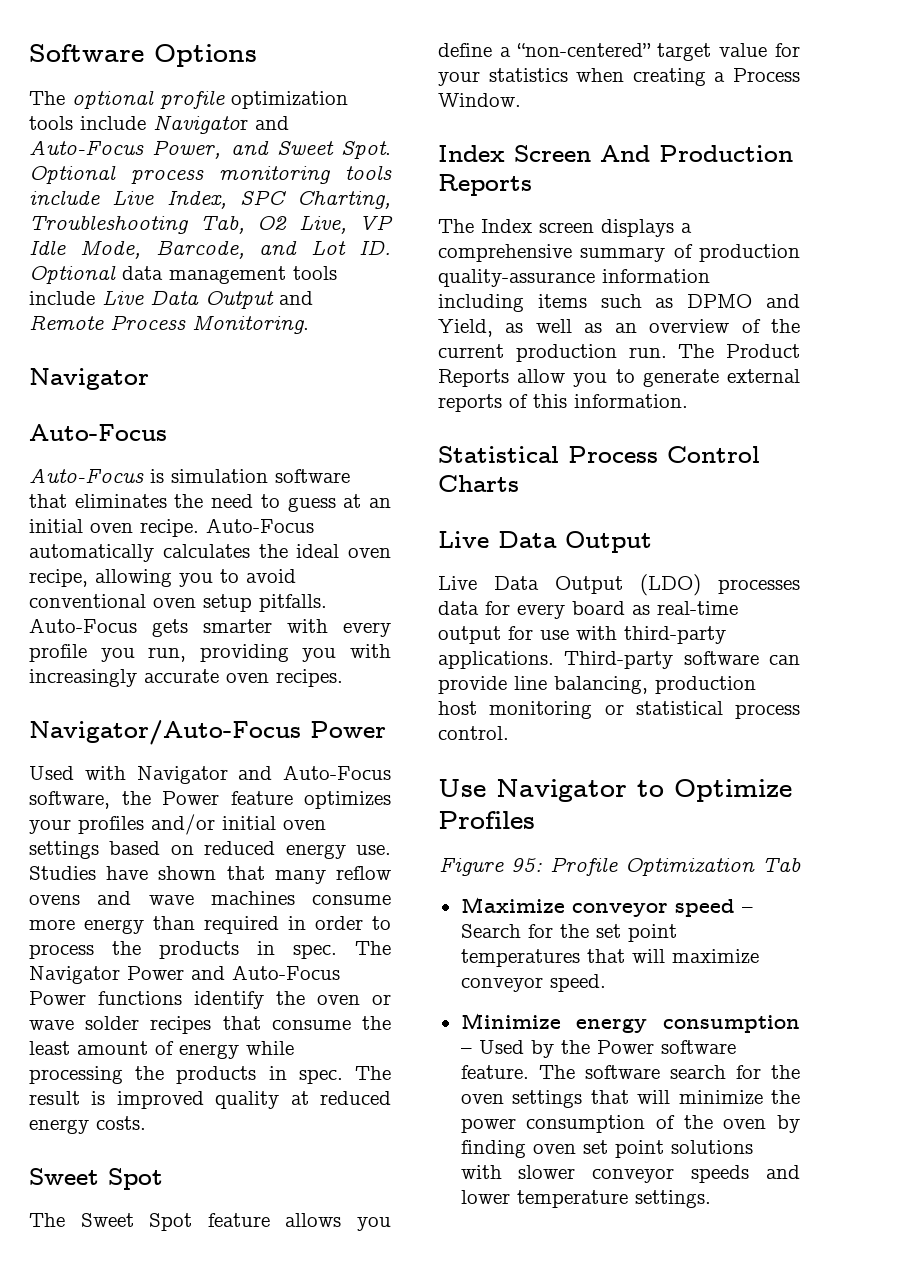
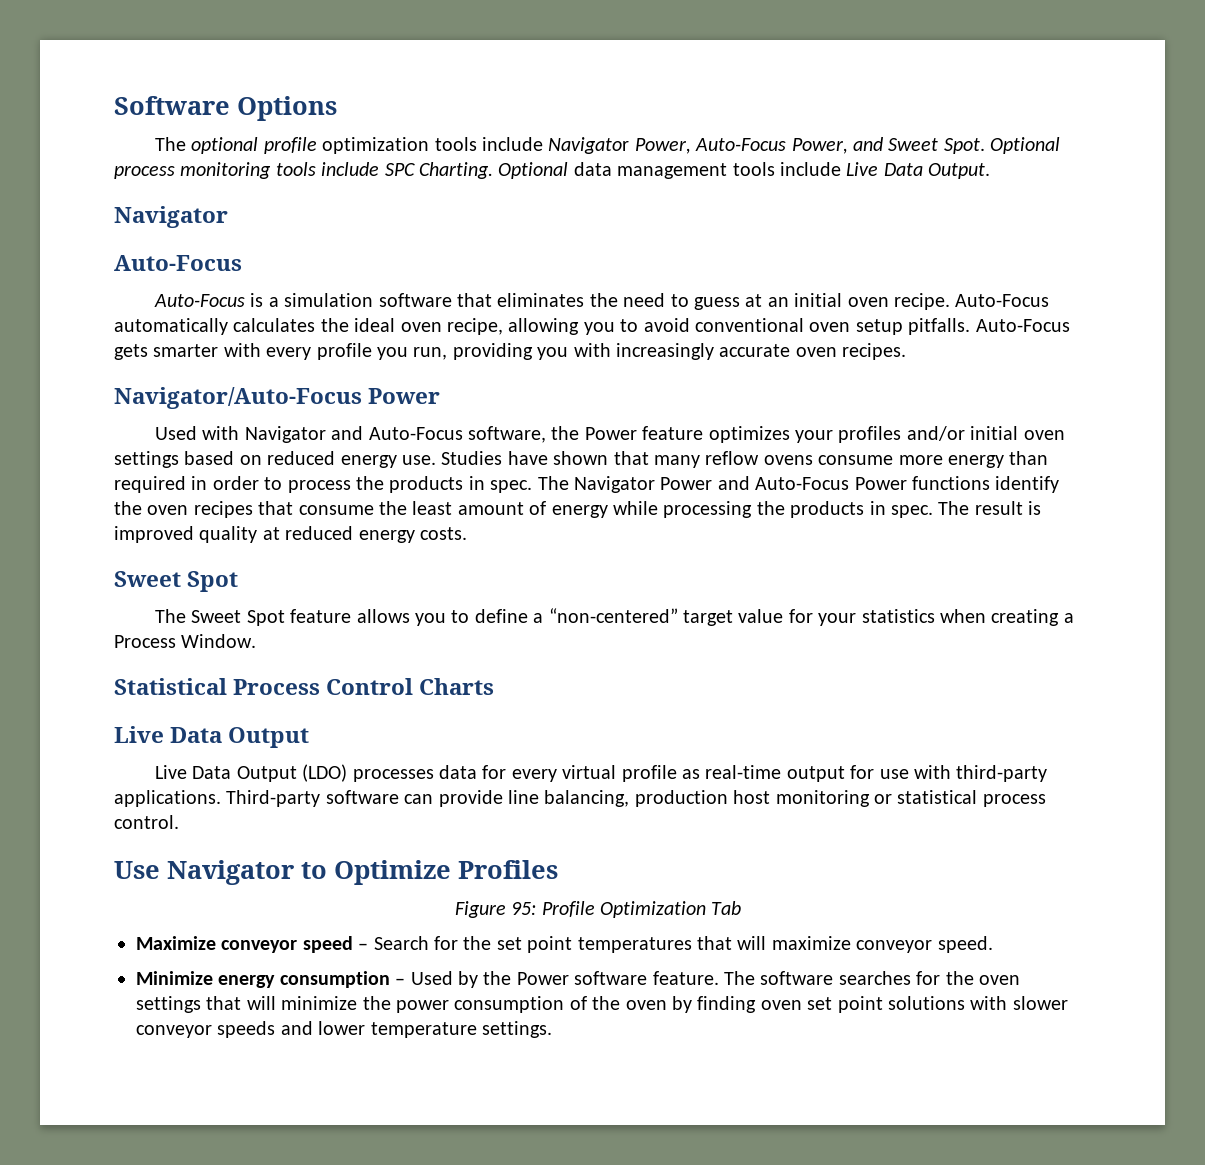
[255,116,289,130] and -> [634,138,691,154] Power,
[112,190,391,209] [29,215,393,234] [29,240,391,259] Live Index, SPC Charting, Troubleshooting Tab, O2 Live, VP Idle Mode, Barcode, and Lot ID. -> [384,162,493,179] SPC Charting.
[205,291,313,309] [29,315,309,334] Output and Remote Process Monitoring. -> [928,163,991,179] Output.
(164, 476) none -> [268,297,279,307] a
[97,891,295,905] and wave machines -> (813, 460) none
[372,994,391,1005] [29,1016,140,1030] or wave solder -> (189, 510) none
(391, 1224) none -> [451,610,470,623] to
[438,145,793,162] [438,174,532,196] [438,219,692,237] [438,244,800,262] [438,269,710,287] [438,294,800,312] [438,319,800,337] [438,344,800,362] [438,369,800,387] [438,394,688,412] // Index Screen And Production Reports // The Index screen displays a comprehensive summary of production quality-assurance information including items such as DPMO and Yield, as well as an overview of the current production run. The Product Reports allow you to generate external reports of this information. -> (257, 641) none
[572,601,625,615] board -> [562,765,677,782] virtual profile
[669,1065,726,1079] search -> [838,971,911,985] searches

